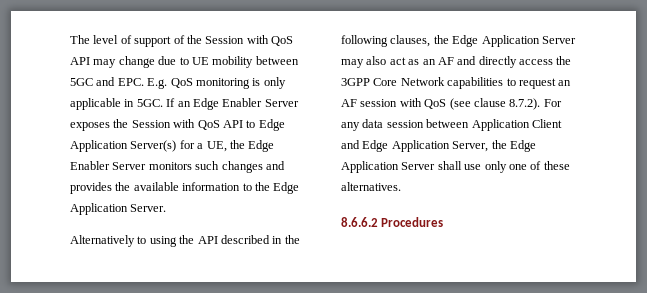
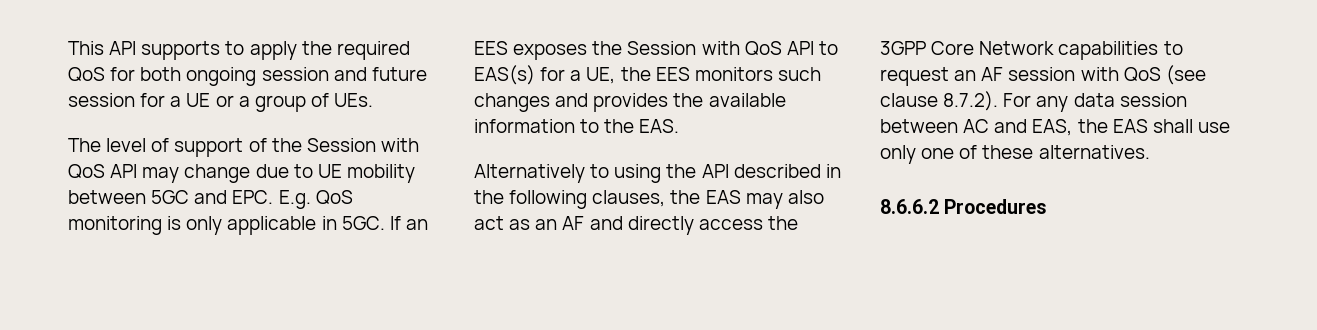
(70, 39) none -> [68,41,410,60] [68,67,427,86] [68,93,374,112] This API supports to apply the required QoS for both ongoing session and future session for a UE or a group of UEs. //
[192,98,299,110] Edge Enabler Server -> [474,41,508,55] EES
[258,119,285,131] [70,140,177,152] Edge Application Server(s) -> [474,65,535,85] EAS(s)
[248,140,275,152] [70,161,147,170] Edge Enabler Server -> [655,67,690,81] EES
[273,182,300,194] [70,203,167,215] Edge Application Server. -> [639,119,680,133] EAS.
[452,35,576,47] Edge Application Server -> [705,190,741,204] EAS
[471,119,562,131] [341,140,536,152] [341,161,436,173] Application Client and Edge Application Server, the Edge Application Server -> [963,119,1148,136] AC and EAS, the EAS

